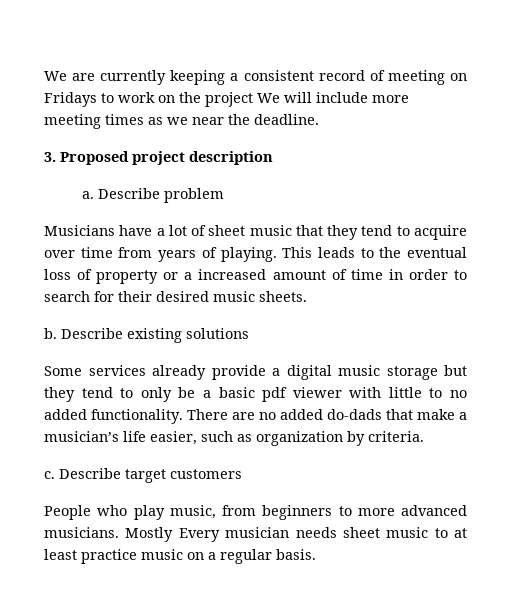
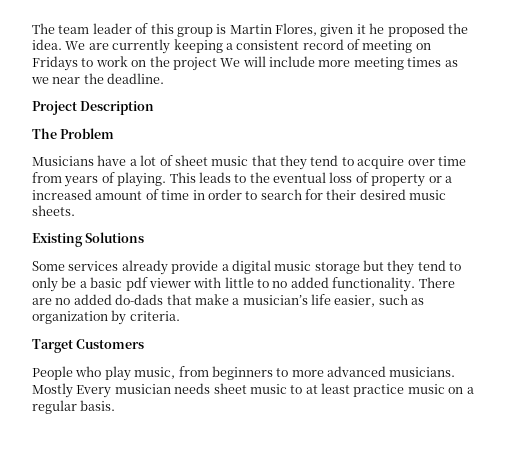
(44, 76) none -> [32,23,468,37] [32,39,62,50] The team leader of this group is Martin Flores, given it he proposed the idea.
[44,151,273,165] [81,188,224,203] 3. Proposed project description // a. Describe problem -> [32,101,155,115] [32,128,115,139] Project Description // The Problem
[44,328,249,343] b. Describe existing solutions -> [32,232,145,247] Existing Solutions
[44,468,242,483] c. Describe target customers -> [32,339,145,353] Target Customers

